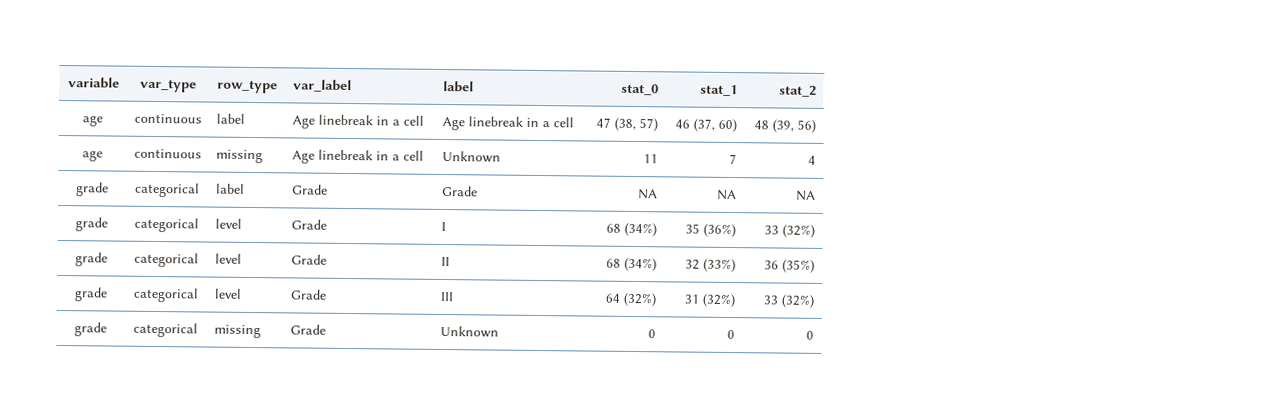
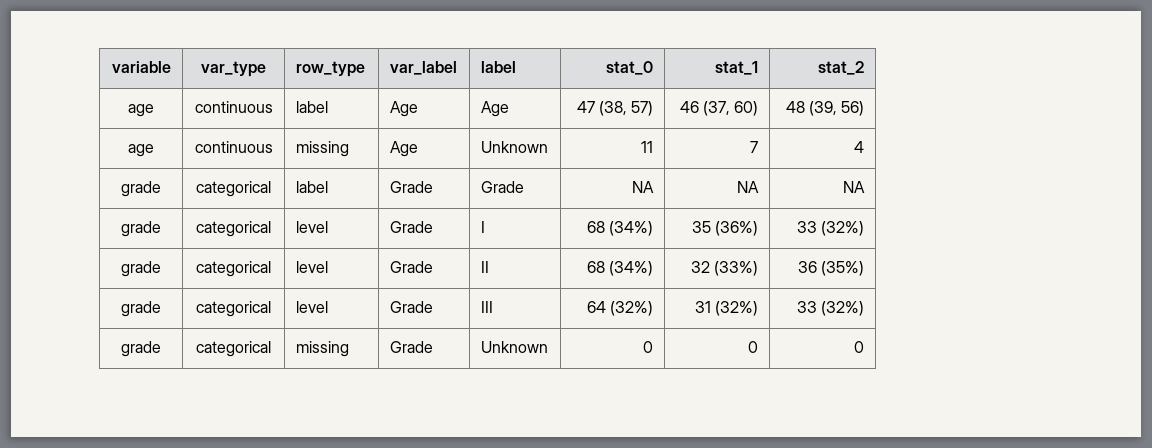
[317,114,424,126] [441,116,574,131] linebreak in a cell | Age linebreak in a cell -> [480,101,509,117] | Age
[317,149,424,161] linebreak in a cell -> (418, 149) none

